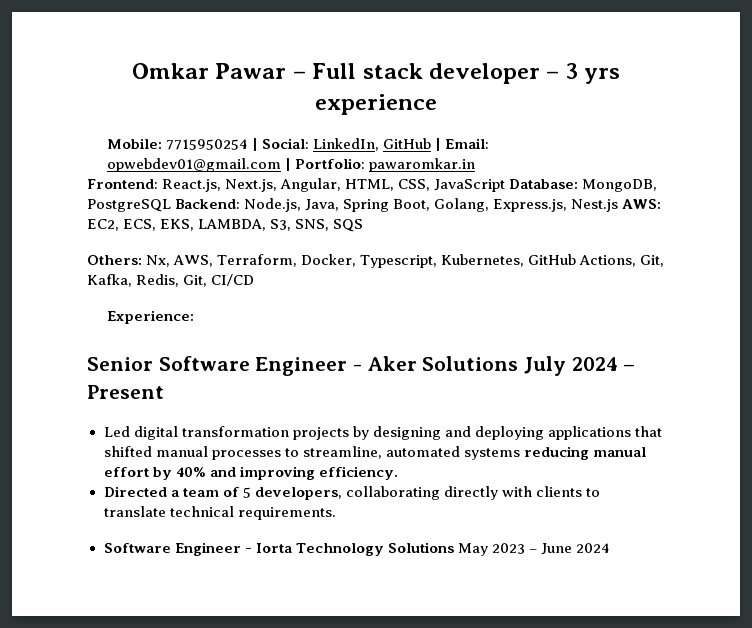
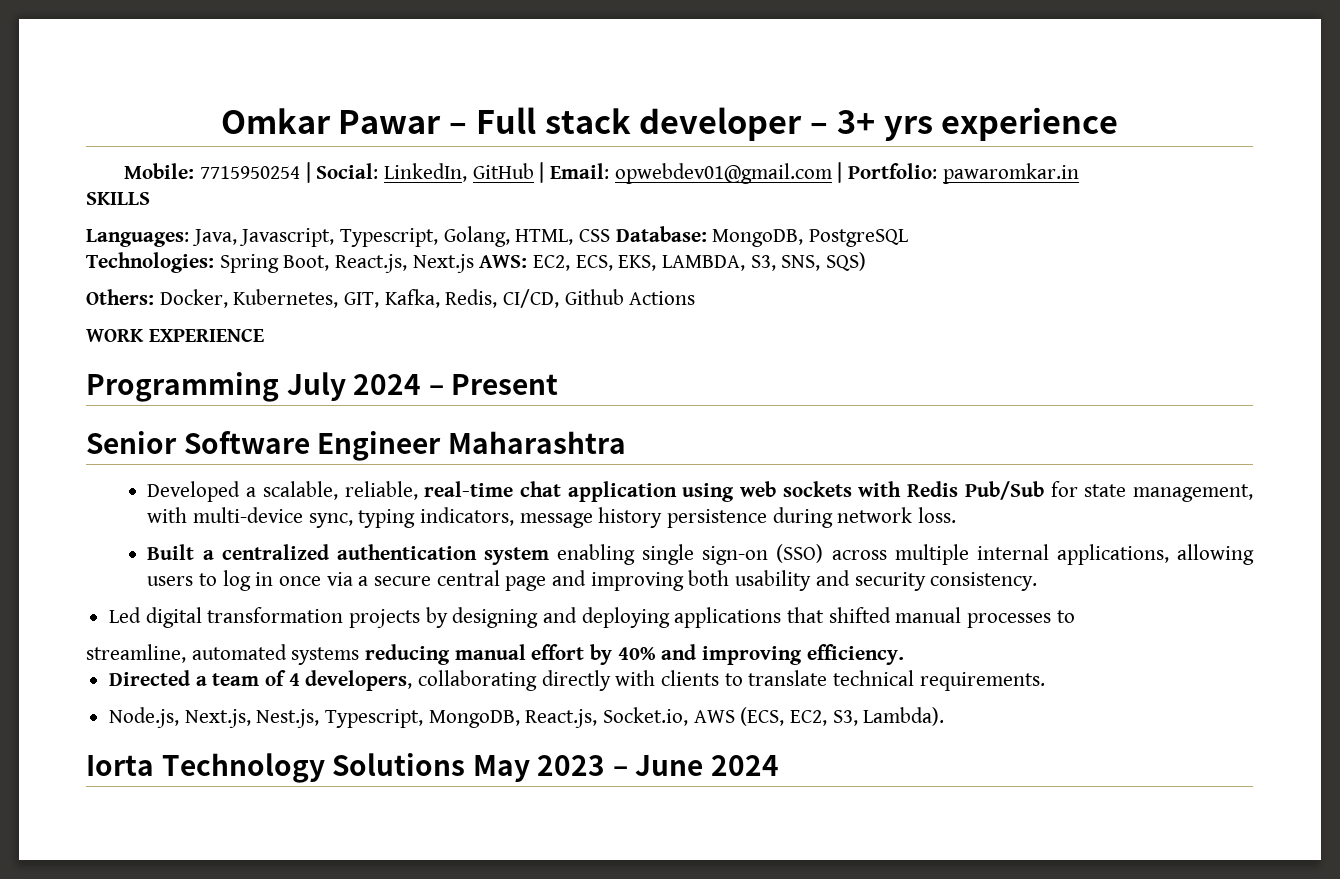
[565,63,578,79] 3 -> [836,110,875,134] 3+
[87,178,658,192] [87,198,619,212] Frontend: React.js, Next.js, Angular, HTML, CSS, JavaScript Database: MongoDB, PostgreSQL Backend: Node.js, Java, Spring Boot, Golang, Express.js, Nest.js -> [86,192,150,205] [86,226,909,247] [86,252,474,273] SKILLS // Languages: Java, Javascript, Typescript, Golang, HTML, CSS Database: MongoDB, PostgreSQL // Technologies: Spring Boot, React.js, Next.js
[333,219,364,232] SQS -> [826,252,867,271] SQS)
[146,254,665,268] [87,274,255,287] [106,310,194,324] [87,356,636,376] [87,385,164,399] Nx, AWS, Terraform, Docker, Typescript, Kubernetes, GitHub Actions, Git, Kafka, Redis, Git, CI/CD // Experience: // Senior Software Engineer - Aker Solutions July 2024 – Present -> [159,289,696,308] [86,329,264,342] [86,372,559,402] [86,431,626,461] [147,481,1253,502] [147,507,957,528] [147,544,1255,565] [147,570,1038,591] Docker, Kubernetes, GIT, Kafka, Redis, CI/CD, Github Actions // WORK EXPERIENCE // Programming July 2024 – Present // Senior Software Engineer Maharashtra // Developed a scalable, reliable, real-time chat application using web sockets with Redis Pub/Sub for state management, with multi-device sync, typing indicators, message history persistence during network loss. // Built a centralized authentication system enabling single sign-on (SSO) across multiple internal applications, allowing users to log in once via a secure central page and improving both usability and security consistency.
(299, 452) none -> (1075, 616) //
[242,487,251,498] 5 -> [288,673,300,686] 4
[103,542,252,556] Software Engineer - -> [109,707,945,728] Node.js, Next.js, Nest.js, Typescript, MongoDB, React.js, Socket.io, AWS (ECS, EC2, S3, Lambda). //

